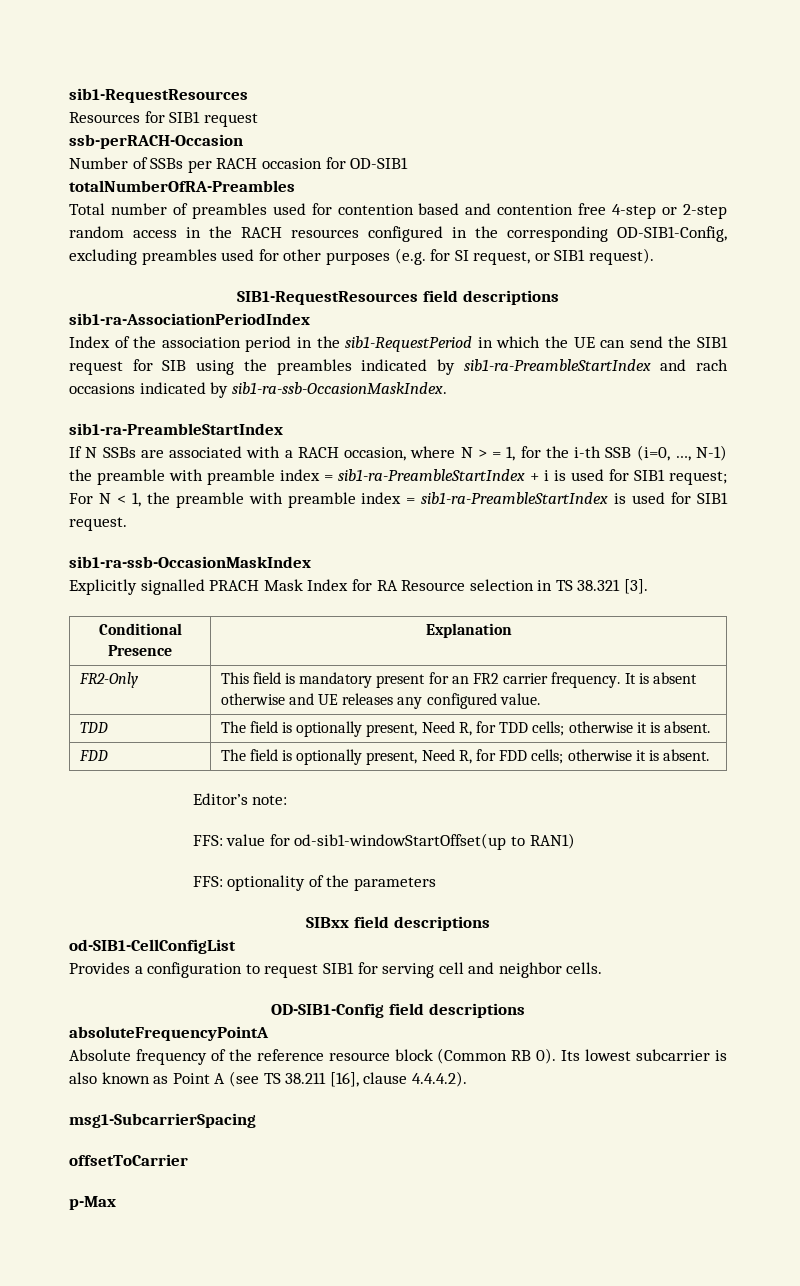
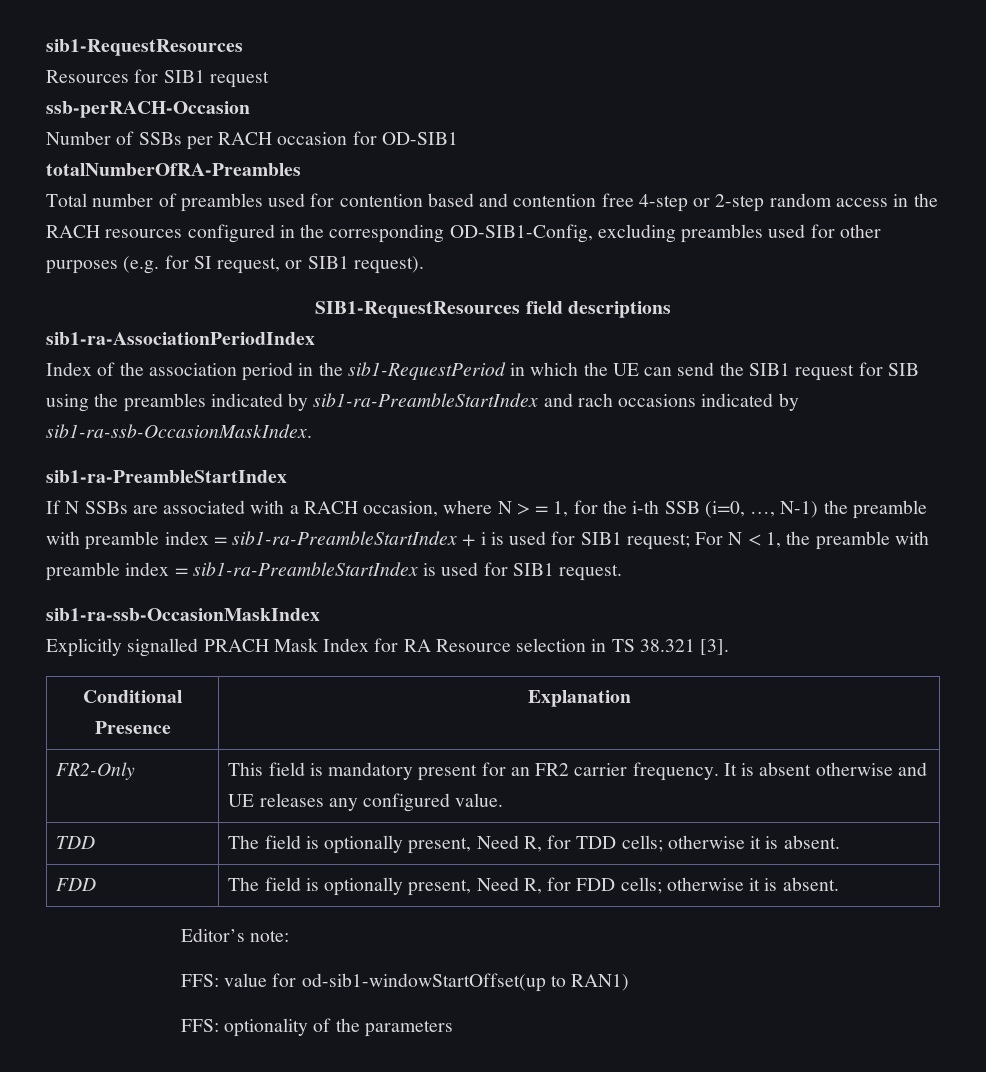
[306,916,490,931] [69,939,236,954] [69,962,603,978] [271,1003,525,1018] [69,1026,269,1041] [69,1048,727,1065] [69,1071,467,1087] [69,1113,256,1128] [69,1154,188,1166] [69,1196,116,1210] // SIBxx field descriptions // od-SIB1-CellConfigList // Provides a configuration to request SIB1 for serving cell and neighbor cells. // OD-SIB1-Config field descriptions // absoluteFrequencyPointA // Absolute frequency of the reference resource block (Common RB 0). Its lowest subcarrier is also known as Point A (see TS 38.211 [16], clause 4.4.4.2). // msg1-SubcarrierSpacing // offsetToCarrier // p-Max -> (453, 1028) none

